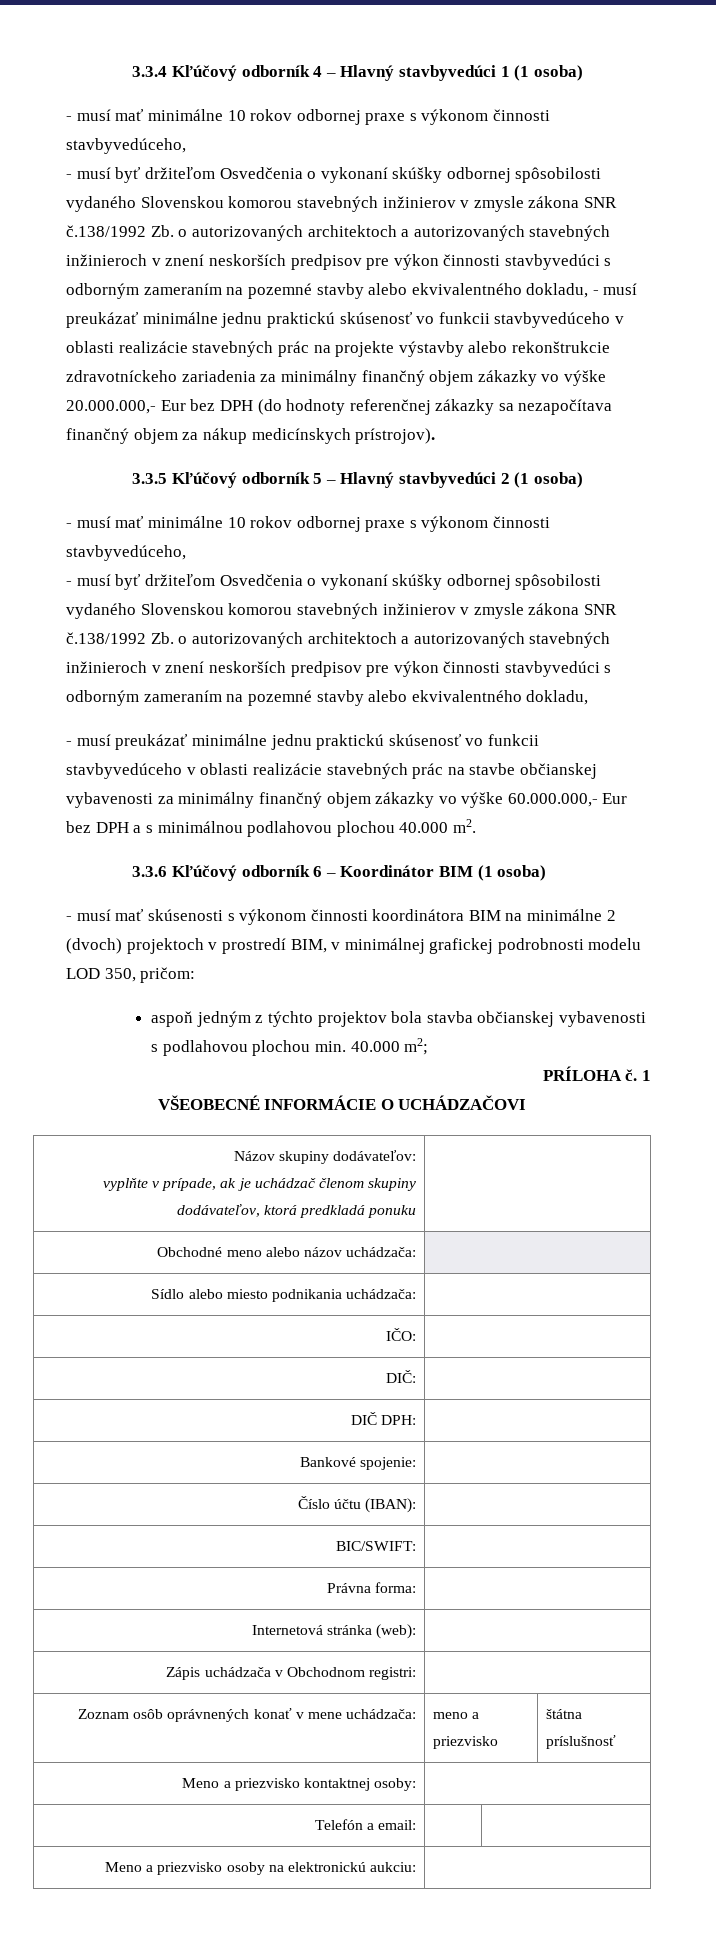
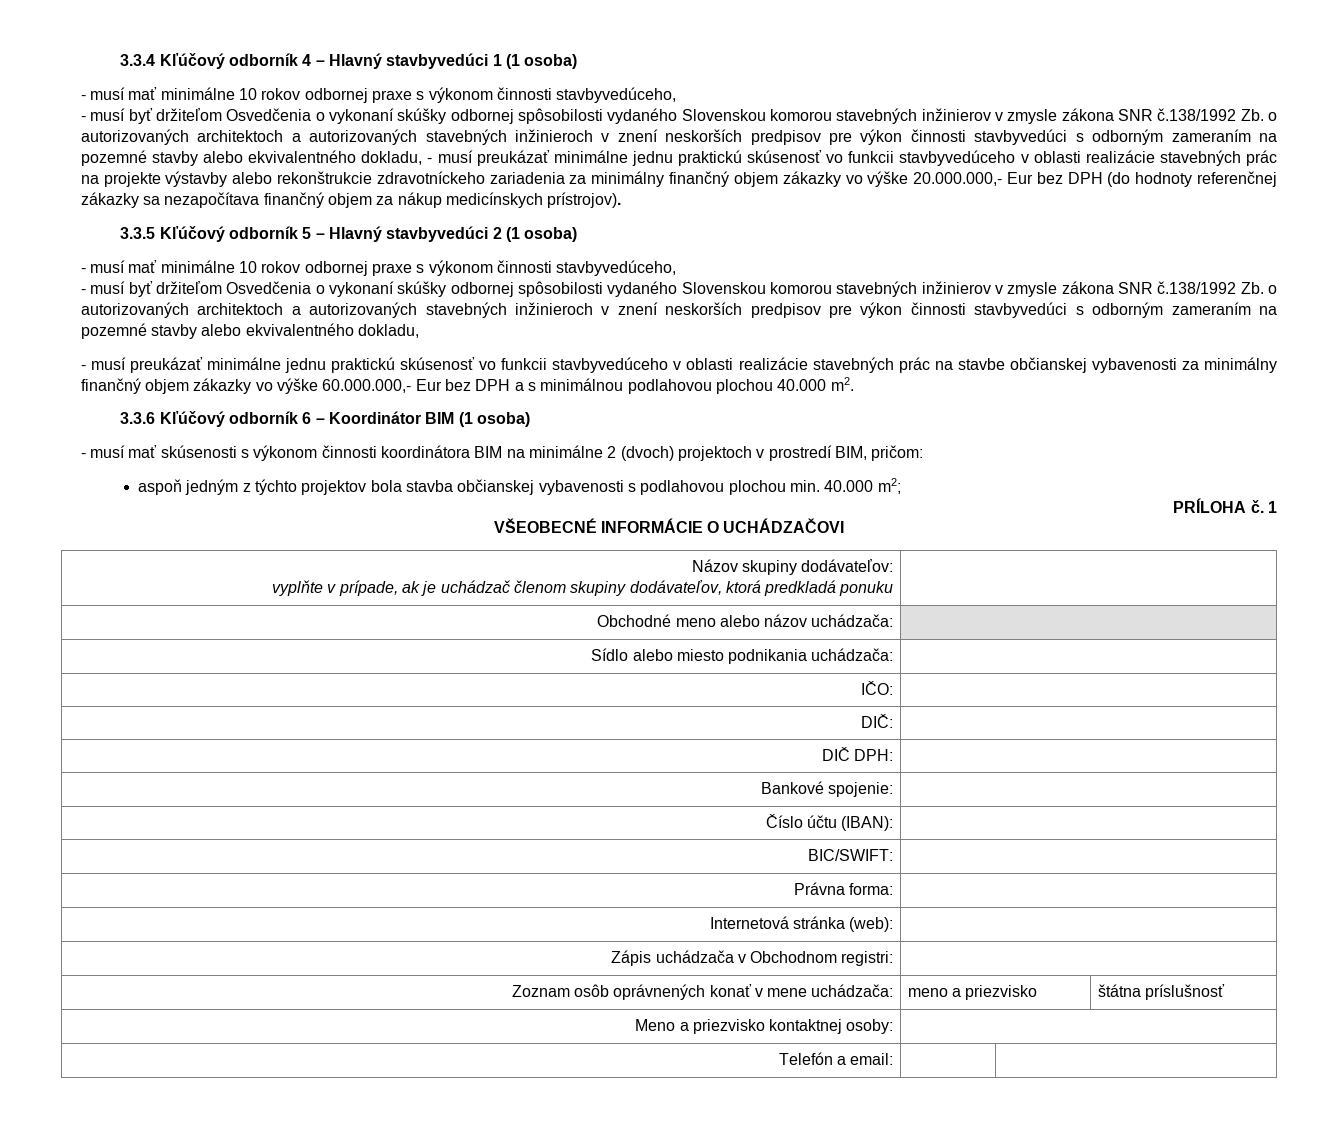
[331,938,642,954] [66,968,136,982] v minimálnej grafickej podrobnosti modelu LOD 350, -> (867, 453) none
[105,1862,417,1875] // Meno a priezvisko osoby na elektronickú aukciu: | -> (894, 1059) none

